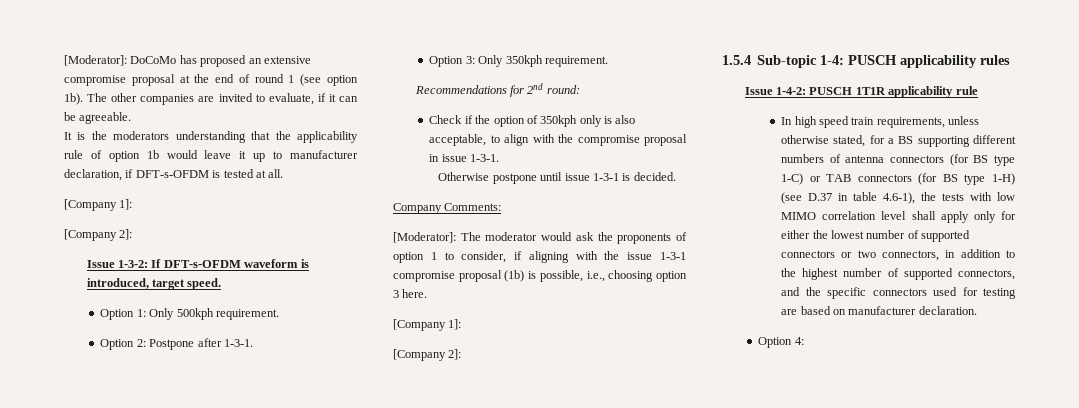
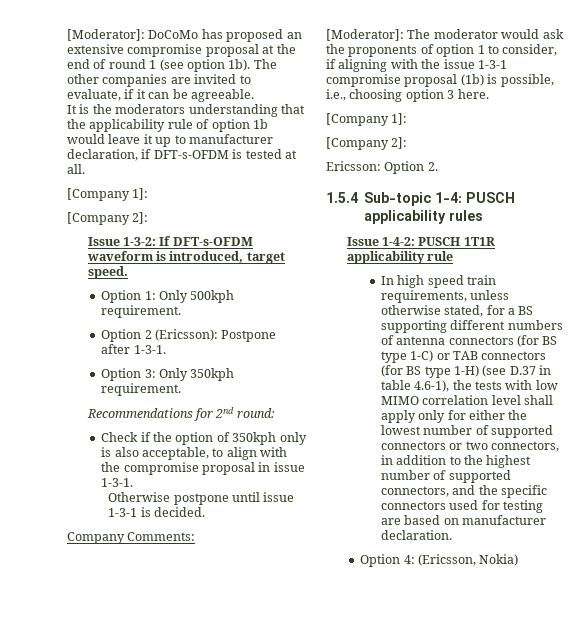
[136,339,146,347] 2: -> [144,329,219,341] 2 (Ericsson):
(462, 354) none -> [326,161,438,174] // Ericsson: Option 2.
(804, 341) none -> [418,554,519,566] (Ericsson, Nokia)

